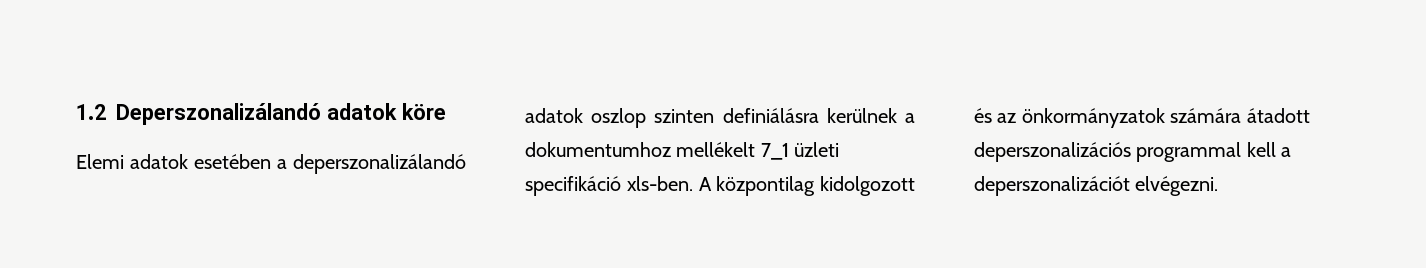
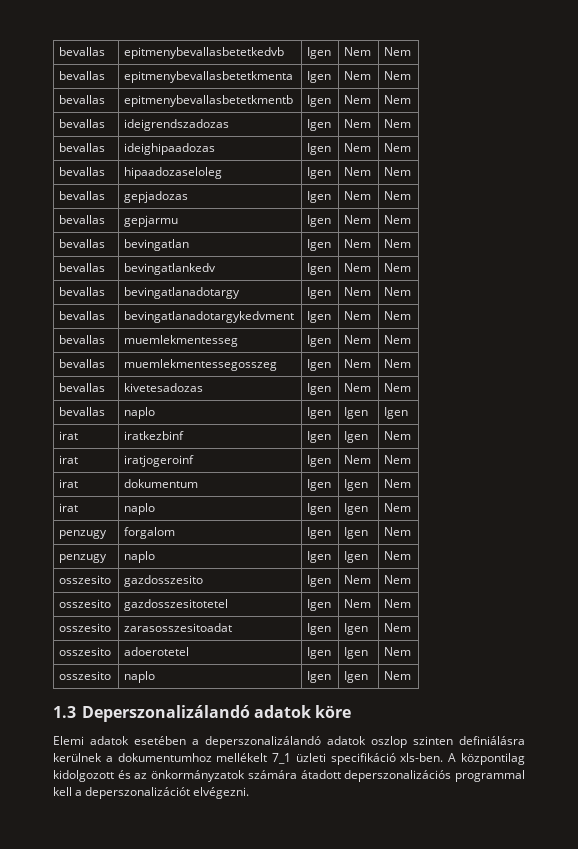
[76,104,106,120] 1.2 -> [59,47,106,56] [124,47,285,59] [307,47,332,59] [344,47,372,56] [384,47,412,56] [59,71,106,80] [124,71,294,83] [307,71,332,83] [344,71,372,80] [384,71,412,80] [59,95,106,104] [124,95,294,107] [307,95,332,107] [344,95,372,104] [384,95,412,104] [59,119,106,128] [124,119,230,131] [307,119,332,131] [344,119,372,128] [384,119,412,128] [59,143,106,152] [124,143,216,155] [307,143,332,155] [344,143,372,152] [384,143,412,152] [59,167,106,176] [124,167,223,179] [307,167,332,179] [344,167,372,176] [384,167,412,176] [59,191,106,200] [124,191,189,203] [307,191,332,203] [344,191,372,200] [384,191,412,200] [59,215,106,224] [124,215,179,227] [307,215,332,227] [344,215,372,224] [384,215,412,224] [59,239,106,248] [124,239,190,251] [307,239,332,251] [344,239,372,248] [384,239,412,248] [59,263,106,272] [124,263,217,275] [307,263,332,275] [344,263,372,272] [384,263,412,272] [59,287,106,296] [124,287,241,299] [307,287,332,299] [344,287,372,296] [384,287,412,296] [59,311,106,320] [124,311,295,323] [307,311,332,323] [344,311,372,320] [384,311,412,320] [59,335,106,344] [124,335,239,347] [307,335,332,347] [344,335,372,344] [384,335,412,344] [59,359,106,368] [124,359,278,371] [307,359,332,371] [344,359,372,368] [384,359,412,368] [59,383,106,392] [124,383,204,392] [307,383,332,395] [344,383,372,392] [384,383,412,392] [59,407,106,416] [124,407,156,419] [307,407,332,419] [344,407,369,419] [384,407,409,419] [59,431,79,440] [124,431,185,440] [307,431,332,443] [344,431,369,443] [384,431,412,440] [59,455,79,464] [124,455,195,467] [307,455,332,467] [344,455,372,464] [384,455,412,464] [59,479,79,488] [124,479,199,488] [307,479,332,491] [344,479,369,491] [384,479,412,488] [59,503,79,512] [124,503,156,515] [307,503,332,515] [344,503,369,515] [384,503,412,512] [59,530,108,539] [124,527,176,539] [307,527,332,539] [344,527,369,539] [384,527,412,536] [59,554,108,563] [124,551,156,563] [307,551,332,563] [344,551,369,563] [384,551,412,560] [59,575,112,584] [124,575,204,587] [307,575,332,587] [344,575,372,584] [384,575,412,584] [59,599,112,608] [124,599,229,611] [307,599,332,611] [344,599,372,608] [384,599,412,608] [59,623,112,632] [124,623,233,632] [307,623,332,635] [344,623,369,635] [384,623,412,632] [59,647,112,656] [124,647,190,656] [307,647,332,659] [344,647,369,659] [384,647,412,656] [59,671,112,680] [124,671,156,683] [307,671,332,683] [344,671,369,683] [384,671,412,680] [53,706,76,718] bevallas | epitmenybevallasbetetkedvb | Igen | Nem | Nem // bevallas | epitmenybevallasbetetkmenta | Igen | Nem | Nem // bevallas | epitmenybevallasbetetkmentb | Igen | Nem | Nem // bevallas | ideigrendszadozas | Igen | Nem | Nem // bevallas | ideighipaadozas | Igen | Nem | Nem // bevallas | hipaadozaseloleg | Igen | Nem | Nem // bevallas | gepjadozas | Igen | Nem | Nem // bevallas | gepjarmu | Igen | Nem | Nem // bevallas | bevingatlan | Igen | Nem | Nem // bevallas | bevingatlankedv | Igen | Nem | Nem // bevallas | bevingatlanadotargy | Igen | Nem | Nem // bevallas | bevingatlanadotargykedvment | Igen | Nem | Nem // bevallas | muemlekmentesseg | Igen | Nem | Nem // bevallas | muemlekmentessegosszeg | Igen | Nem | Nem // bevallas | kivetesadozas | Igen | Nem | Nem // bevallas | naplo | Igen | Igen | Igen // irat | iratkezbinf | Igen | Igen | Nem // irat | iratjogeroinf | Igen | Nem | Nem // irat | dokumentum | Igen | Igen | Nem // irat | naplo | Igen | Igen | Nem // penzugy | forgalom | Igen | Igen | Nem // penzugy | naplo | Igen | Igen | Nem // osszesito | gazdosszesito | Igen | Nem | Nem // osszesito | gazdosszesitotetel | Igen | Nem | Nem // osszesito | zarasosszesitoadat | Igen | Igen | Nem // osszesito | adoerotetel | Igen | Igen | Nem // osszesito | naplo | Igen | Igen | Nem // 1.3

